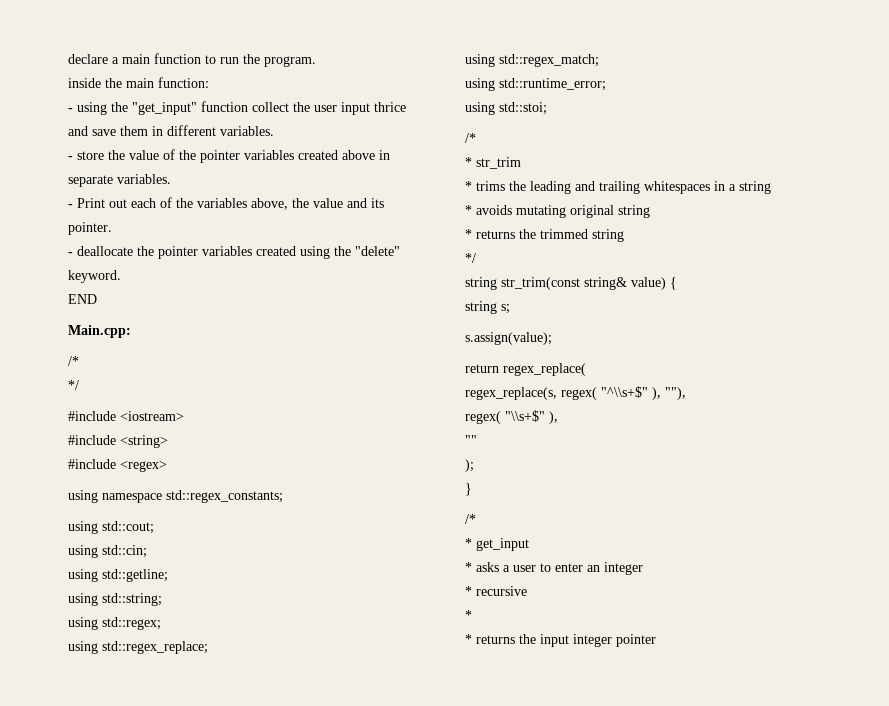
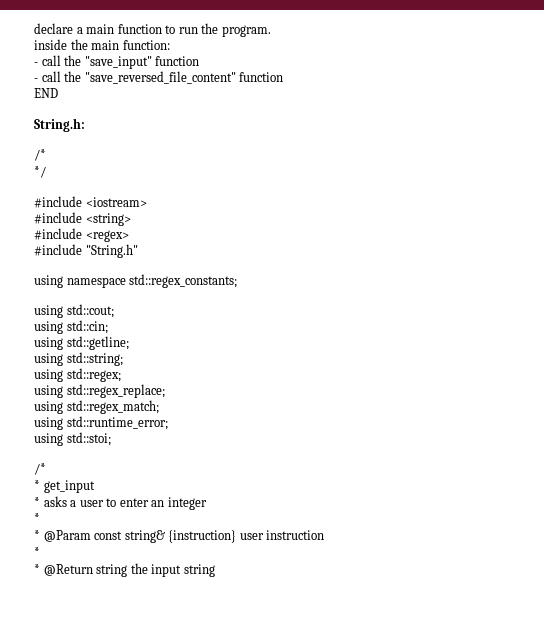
[77,101,406,115] [68,125,274,136] [68,149,390,163] [68,174,171,187] [68,197,384,210] [68,222,112,235] [68,246,400,259] [68,270,121,283] using the "get_input" function collect the user input thrice and save them in different variables. // - store the value of the pointer variables created above in separate variables. // - Print out each of the variables above, the value and its pointer. // - deallocate the pointer variables created using the "delete" keyword. -> [41,55,200,69] [34,71,284,84] call the "save_input" function // - call the "save_reversed_file_content" function
[68,325,131,338] Main.cpp: -> [34,118,85,132] String.h:
(167, 466) none -> [34,244,138,258] // #include "String.h"
[465,157,521,169] [465,181,771,194] [465,205,650,218] [465,229,624,242] [465,253,476,263] [465,277,677,290] [465,301,510,314] [465,332,552,345] [465,363,586,376] [465,386,686,400] [465,410,558,424] [465,435,477,445] [465,459,474,472] [465,483,472,496] [465,514,476,524] // * str_trim // * trims the leading and trailing whitespaces in a string // * avoids mutating original string // * returns the trimmed string // */ // string str_trim(const string& value) { // string s; // s.assign(value); // return regex_replace( // regex_replace(s, regex( "^\\s+$" ), ""), // regex( "\\s+$" ), // "" // ); // } // /* -> (46, 469) none
[476,586,527,596] [465,610,472,620] [465,634,656,647] recursive // * // * returns the input integer pointer -> [34,530,325,543] [34,547,40,557] [34,563,215,577] // * @Param const string& {instruction} user instruction // * // * @Return string the input string

